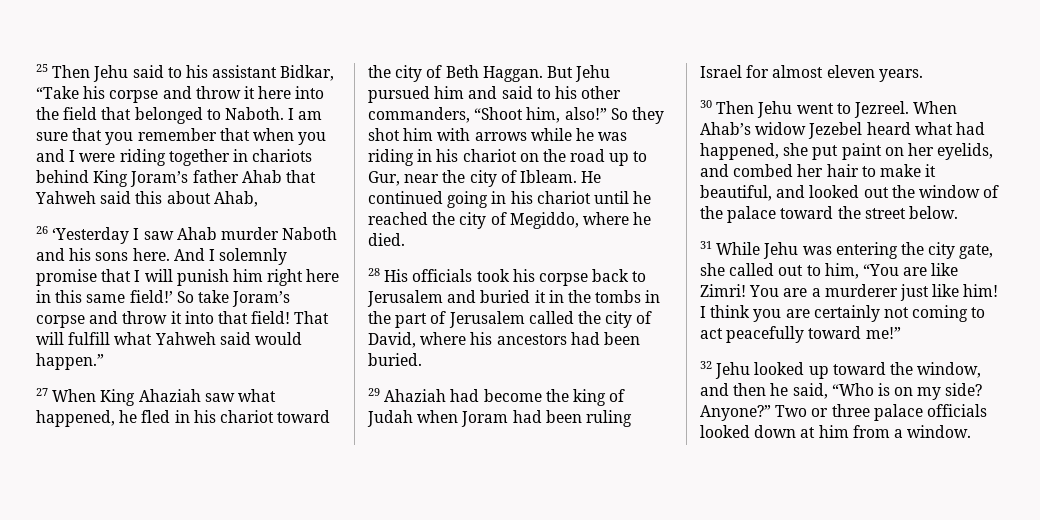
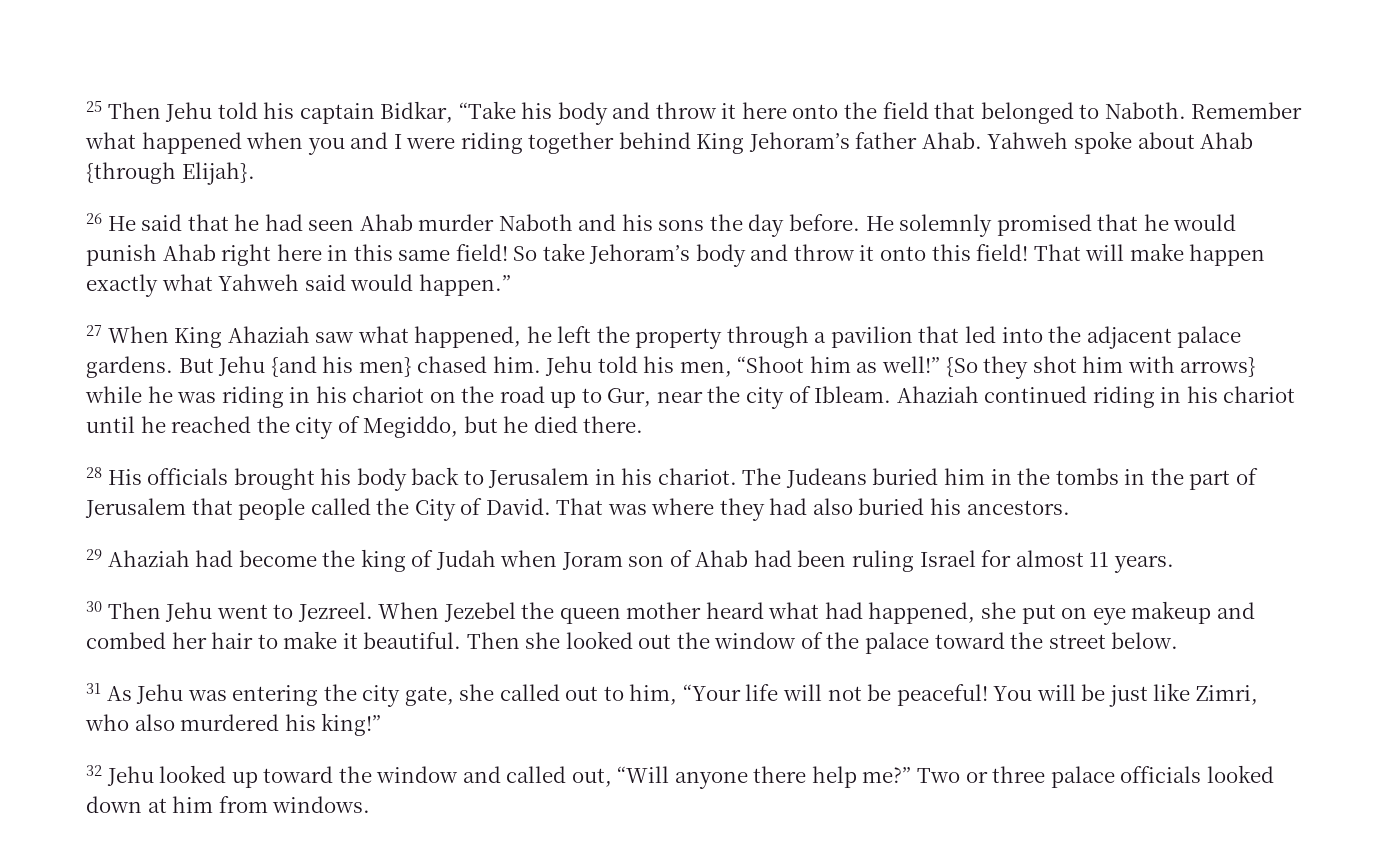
[132,65,278,78] said to his assistant -> [217,102,375,124] told his captain
[109,90,159,103] corpse -> [557,102,608,125] body
[295,86,325,99] into -> [792,104,839,119] onto
[288,108,323,120] [36,128,250,145] I am sure that you remember that -> [1191,102,1303,119] [85,132,242,154] Remember what happened
[232,149,313,162] [36,170,316,187] [35,191,258,207] [36,226,174,244] in chariots behind King Joram’s father Ahab that Yahweh said this about Ahab, // 26 ‘Yesterday I saw -> [618,131,1254,154] [86,162,255,185] [86,213,355,231] behind King Jehoram’s father Ahab. Yahweh spoke about Ahab {through Elijah}. // 26 He said that he had seen
[132,248,288,265] [36,269,263,286] here. And I solemnly promise that I will punish him -> [709,214,1237,237] [86,244,216,266] the day before. He solemnly promised that he would punish Ahab
[129,290,173,303] field!’ -> [455,244,508,261] field!
[232,291,291,307] [36,311,248,328] Joram’s corpse and throw it into that -> [589,244,971,267] Jehoram’s body and throw it onto this
[68,332,111,345] fulfill -> [1129,243,1266,266] [86,274,158,297] make happen exactly
[141,410,331,423] [368,65,611,82] [368,86,622,103] [368,107,628,123] fled in his chariot toward the city of Beth Haggan. But Jehu pursued him and said to his other commanders, “Shoot him, also!” So -> [557,326,1242,349] [86,356,978,378] left the property through a pavilion that led into the adjacent palace gardens. But Jehu {and his men} chased him. Jehu told his men, “Shoot him as well!” {So
[474,132,527,141] arrows -> [1180,357,1257,377] arrows}
[581,171,602,183] [368,191,489,208] He continued going -> [896,386,1155,408] Ahaziah continued riding
[582,212,652,225] [368,233,405,246] where he died. -> [463,416,644,433] but he died there.
[476,269,647,286] [367,290,546,307] took his corpse back to Jerusalem and buried it -> [233,467,986,491] brought his body back to Jerusalem in his chariot. The Judeans buried him
[528,311,653,328] [368,332,640,348] [368,353,422,366] called the city of David, where his ancestors had been buried. -> [191,498,1070,521] that people called the City of David. That was where they had also buried his ancestors.
(509, 419) none -> [628,550,749,567] son of Ahab
[826,65,875,78] eleven -> [1089,552,1110,567] 11
[700,122,863,139] Ahab’s widow Jezebel -> [443,602,702,624] Jezebel the queen mother
[841,143,994,160] paint on her eyelids, -> [1061,601,1212,625] on eye makeup
[700,185,806,201] beautiful, and -> [363,632,561,649] beautiful. Then she
[716,242,761,255] While -> [106,686,132,701] As
[862,263,959,276] [700,284,999,301] [700,305,986,322] [700,326,901,343] “You are like Zimri! You are a murderer just like him! I think you are certainly not coming to act peacefully toward me!” -> [682,683,1258,707] [85,713,382,736] “Your life will not be peaceful! You will be just like Zimri, who also murdered his king!”
[917,362,982,378] [700,383,983,400] [700,405,771,421] window, and then he said, “Who is on my side? Anyone?” -> [376,766,912,789] window and called out, “Will anyone there help me?”
[893,425,972,438] a window. -> [272,796,371,813] windows.

